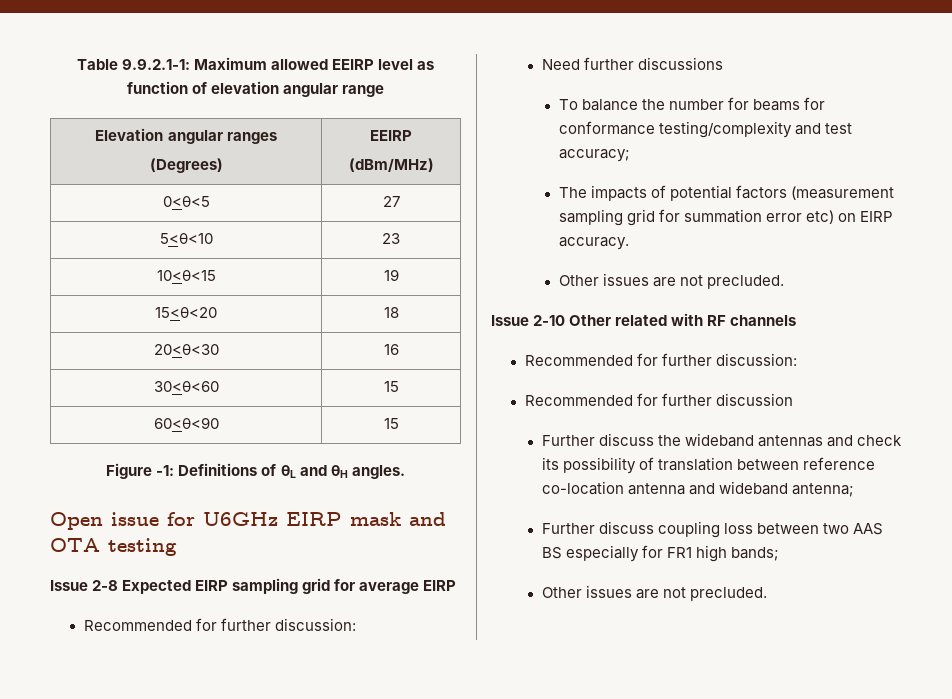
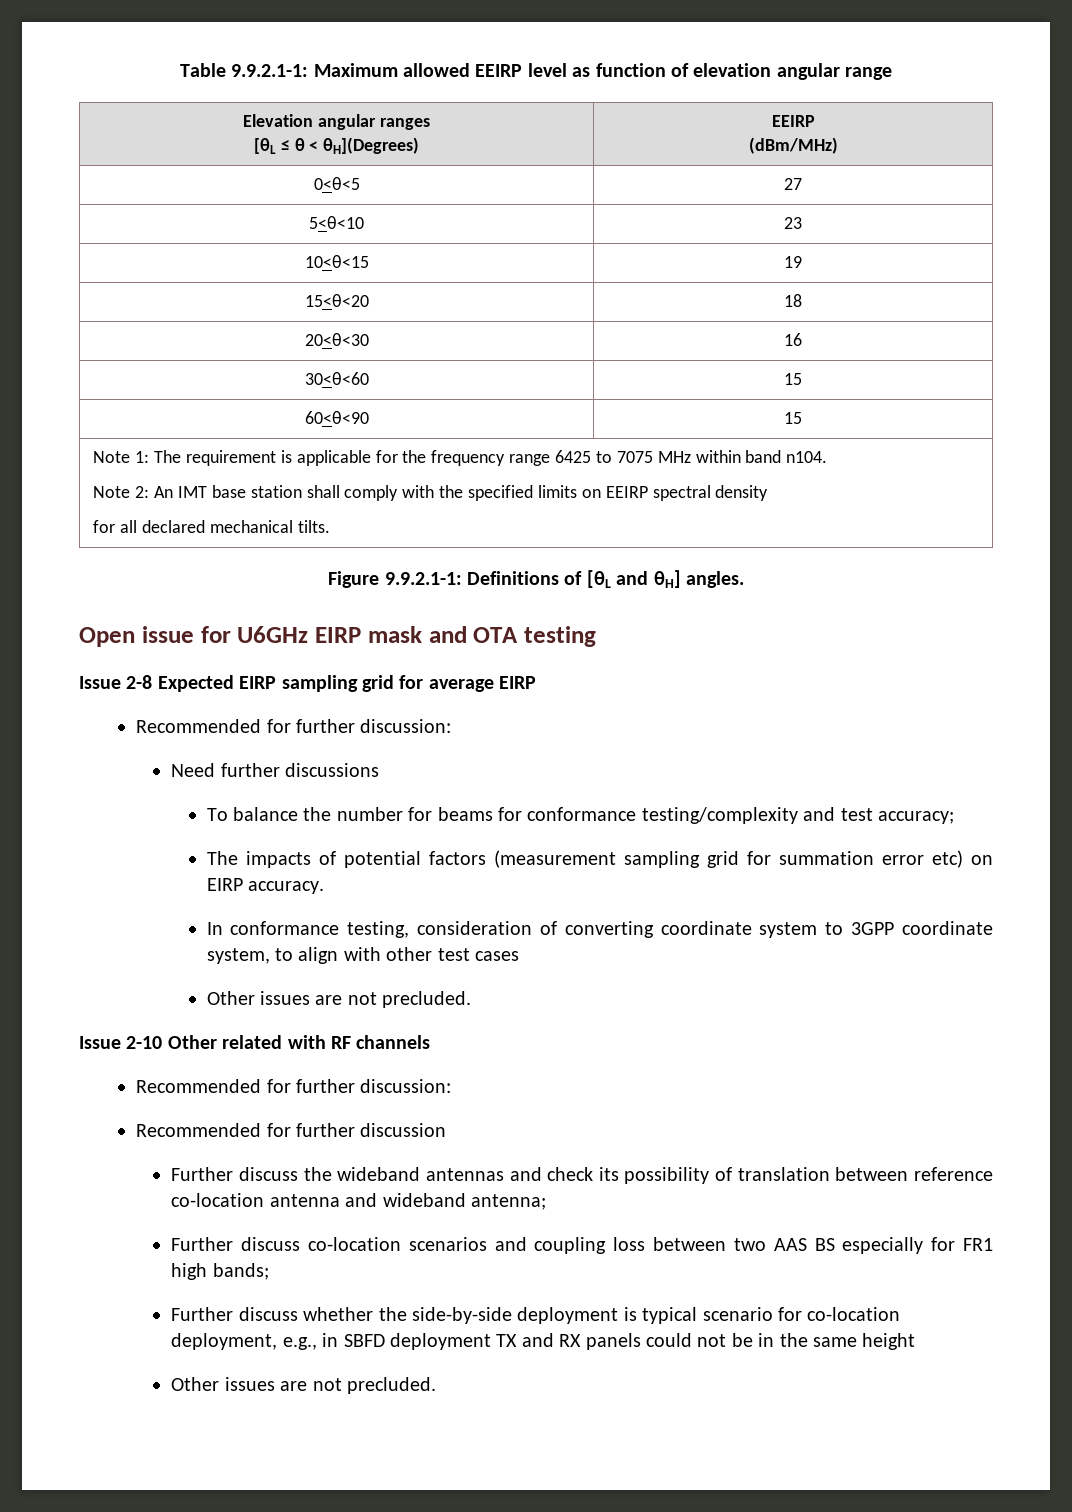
[149,158,223,173] (Degrees) -> [253,137,420,154] [θL ≤ θ < θH](Degrees)
(399, 423) none -> [93,450,828,466] [93,485,769,501] [93,520,330,533] // Note 1: The requirement is applicable for the frequency range 6425 to 7075 MHz within band n104. // Note 2: An IMT base station shall comply with the specified limits on EEIRP spectral density // for all declared mechanical tilts.
[156,465,175,476] -1: -> [384,572,462,585] 9.9.2.1-1:
[280,465,348,478] θL and θH -> [586,570,681,588] [θL and θH]
(629, 243) none -> [206,921,993,938] [206,947,520,964] // In conformance testing, consideration of converting coordinate system to 3GPP coordinate system, to align with other test cases
(654, 527) none -> [308,1237,527,1251] co-location scenarios and
(779, 554) none -> [171,1307,901,1324] [171,1333,916,1350] // Further discuss whether the side-by-side deployment is typical scenario for co-location deployment, e.g., in SBFD deployment TX and RX panels could not be in the same height

